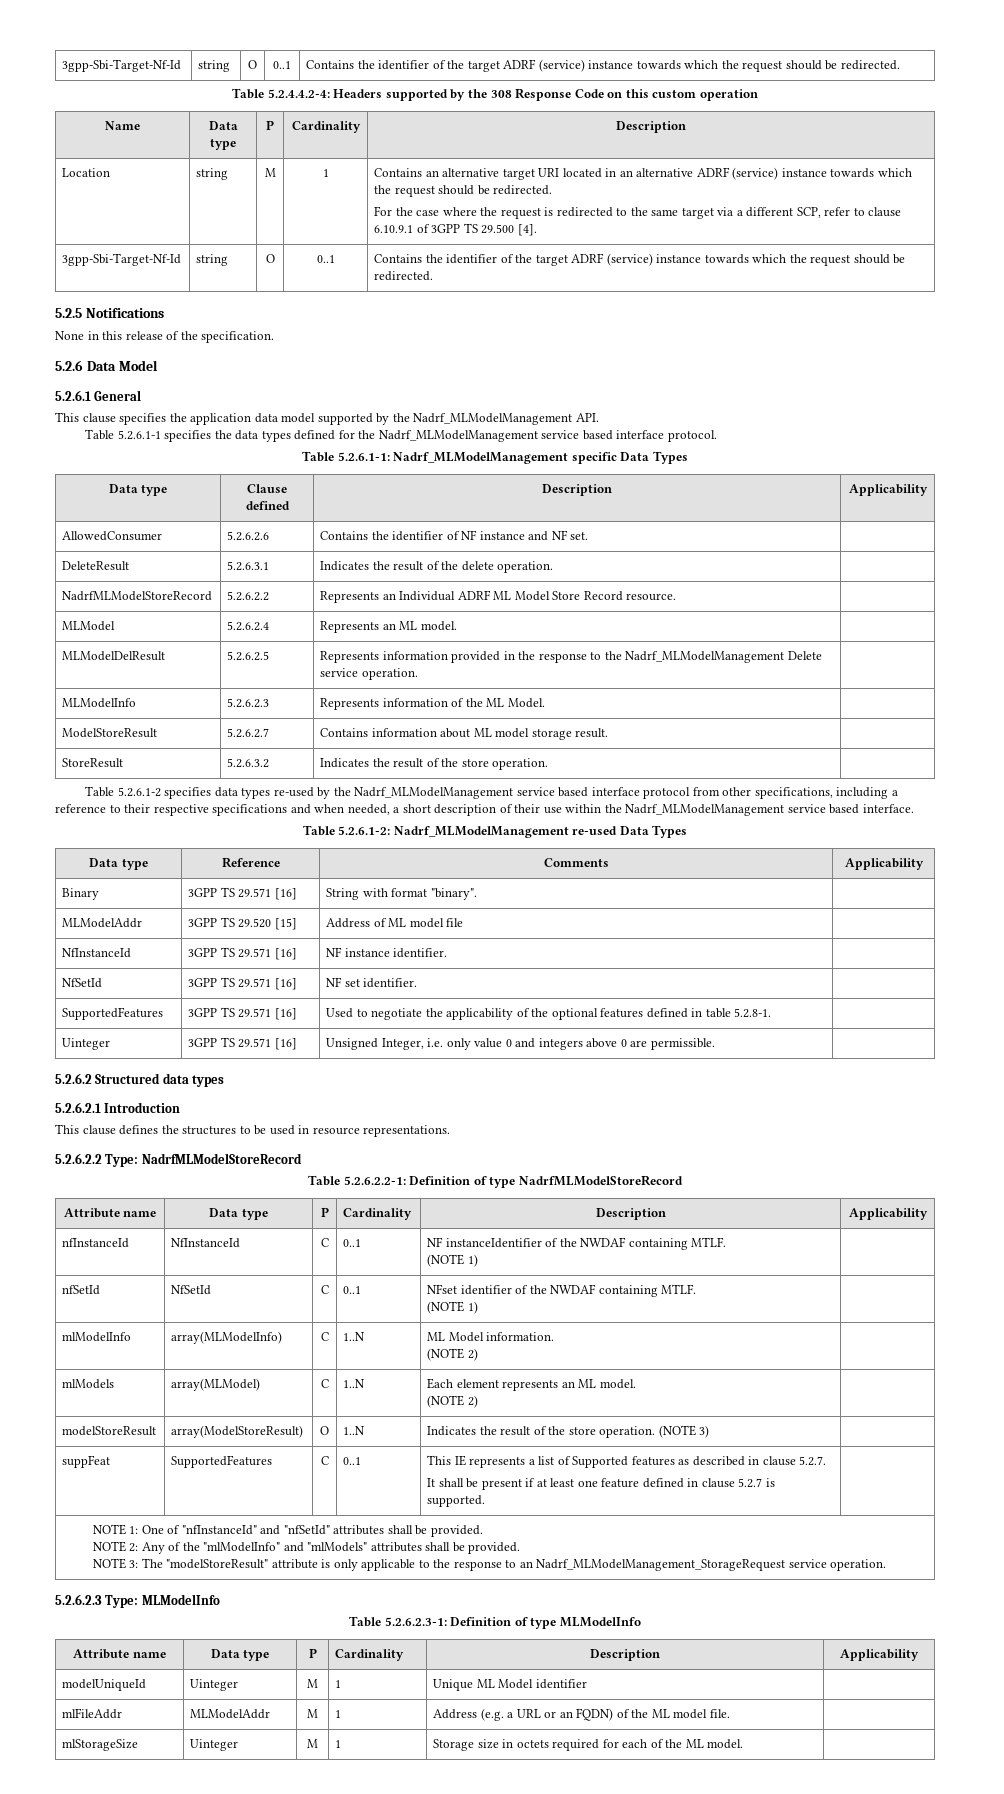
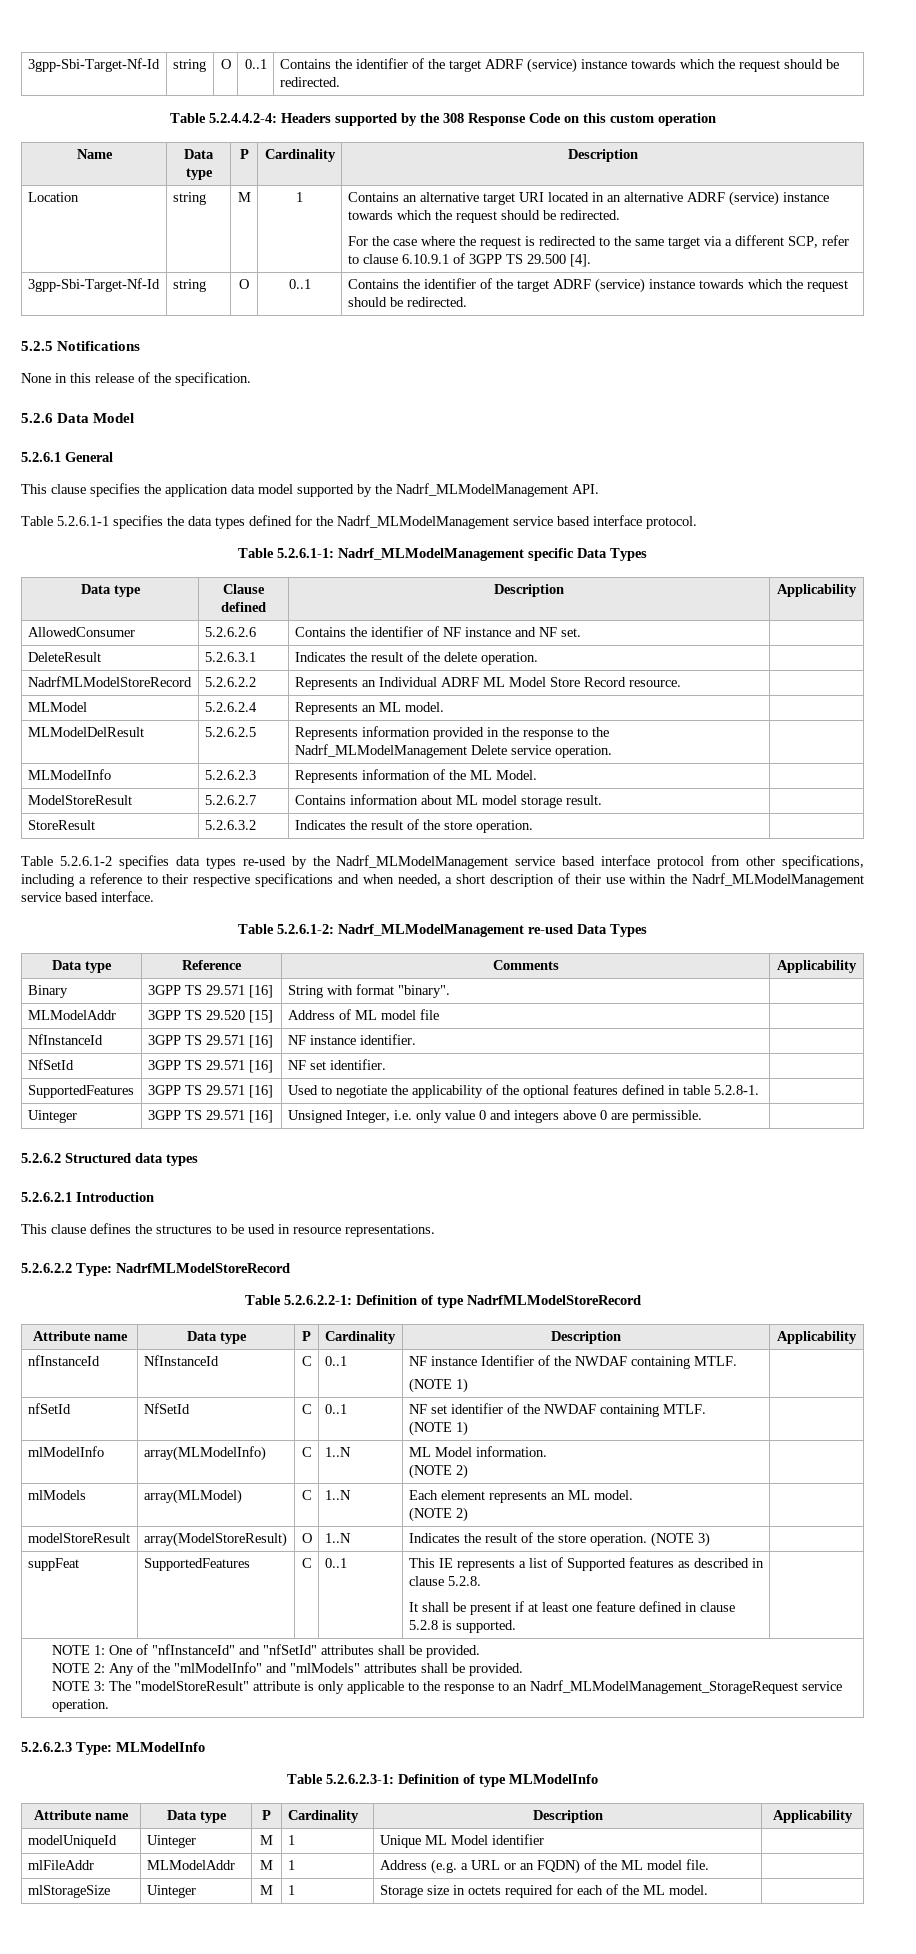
[445,1238,542,1248] instanceIdentifier -> [430,1355,534,1366] instance Identifier
[427,1284,458,1294] NFset -> [408,1404,447,1414] NF set
[799,1456,827,1466] 5.2.7. -> [447,1576,481,1586] 5.2.8.
[738,1478,763,1488] 5.2.7 -> [408,1620,438,1630] 5.2.8

